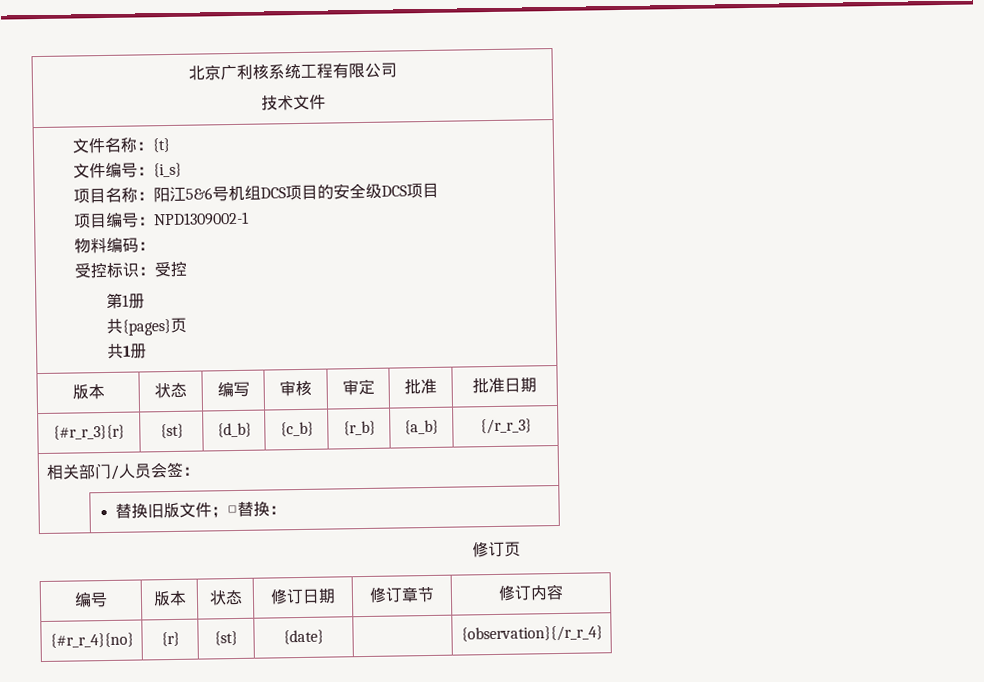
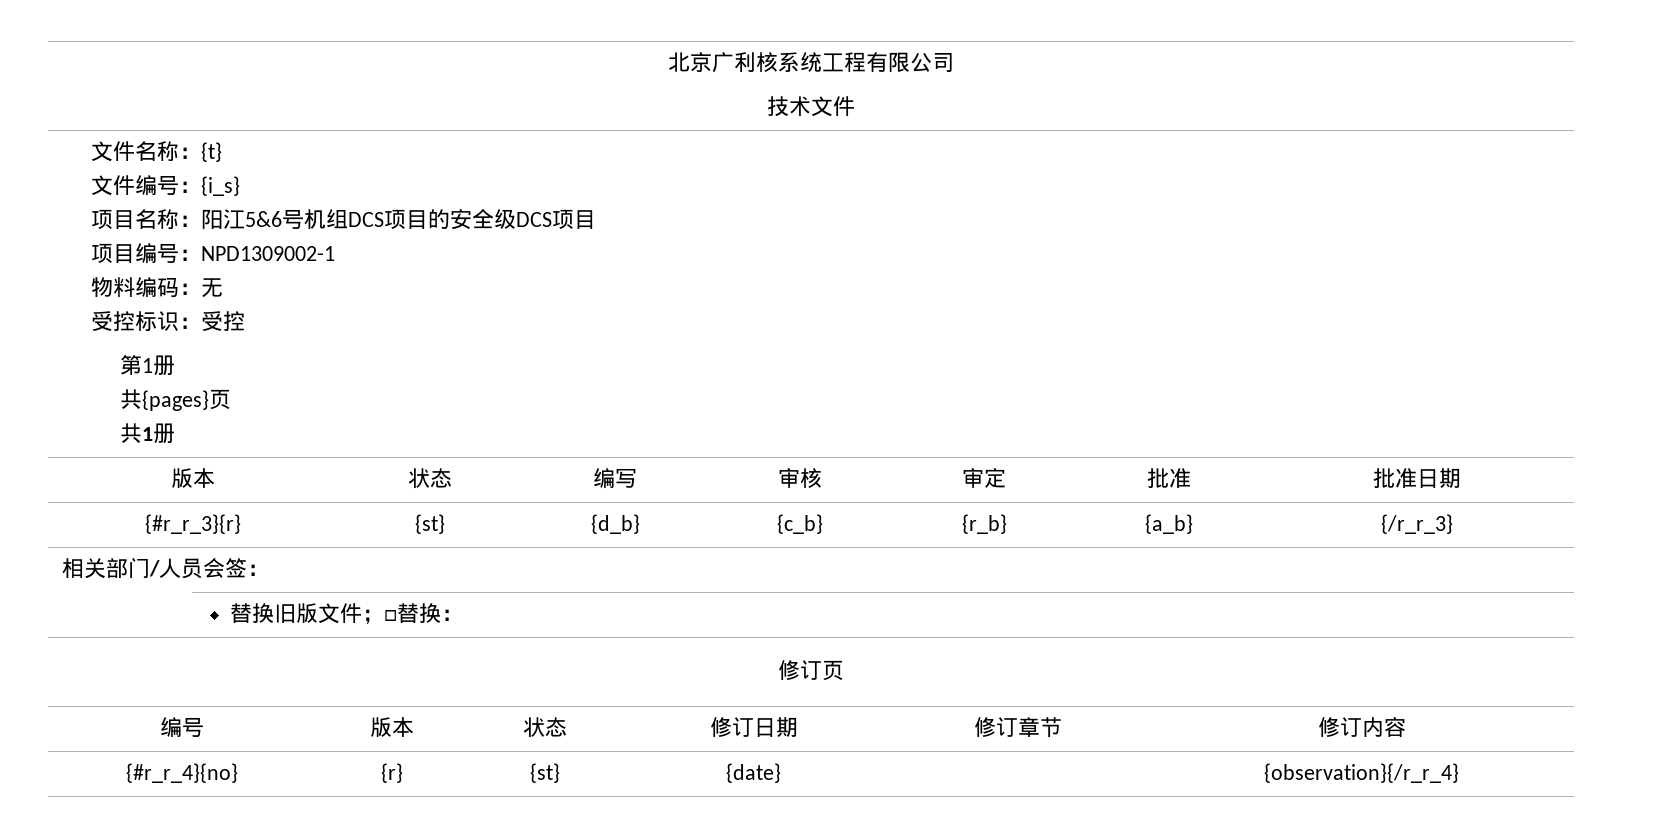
(155, 246) none -> [201,278,224,298] 无

